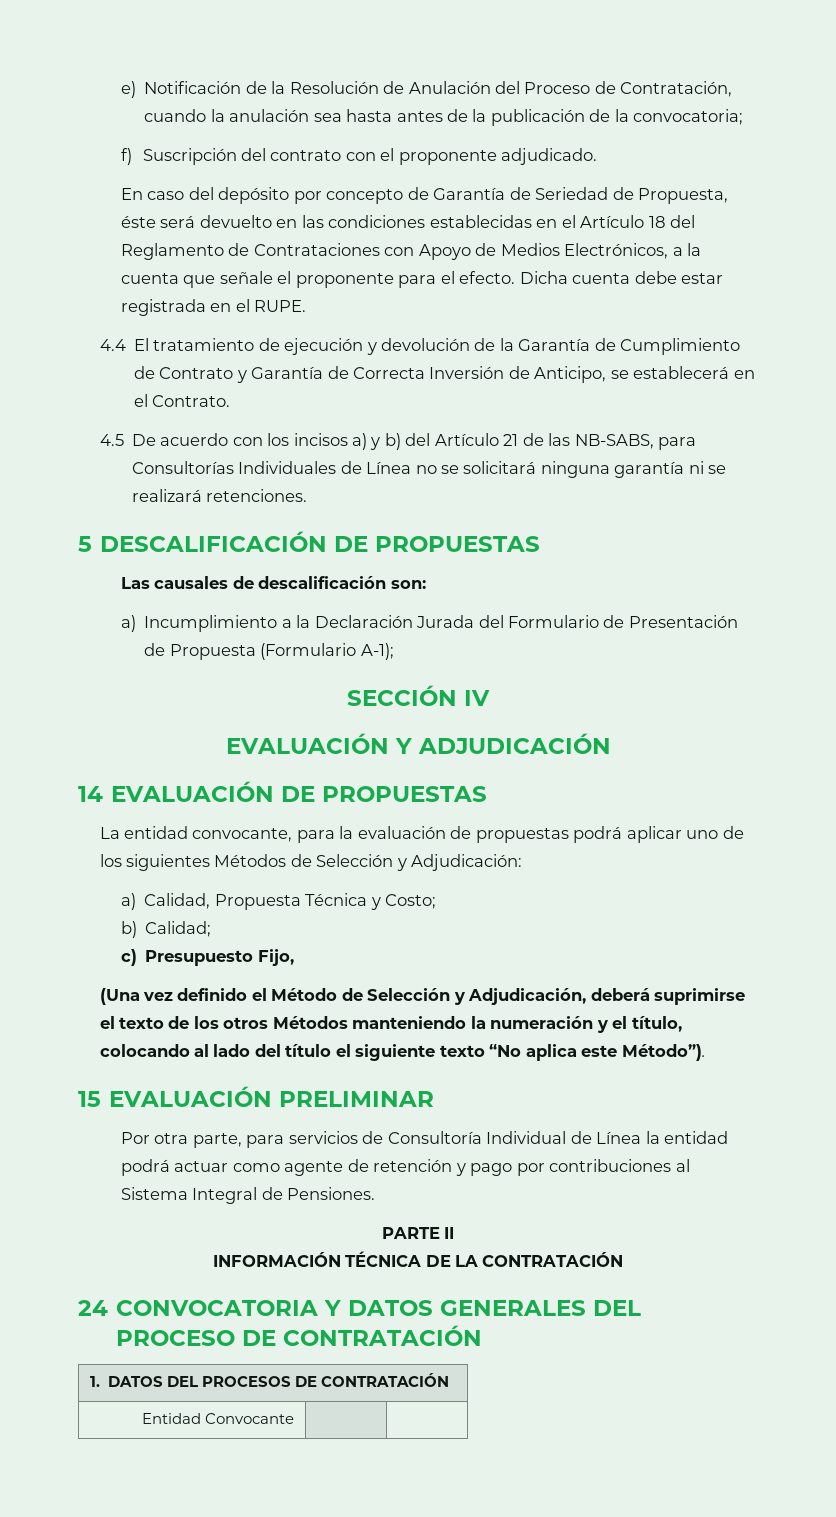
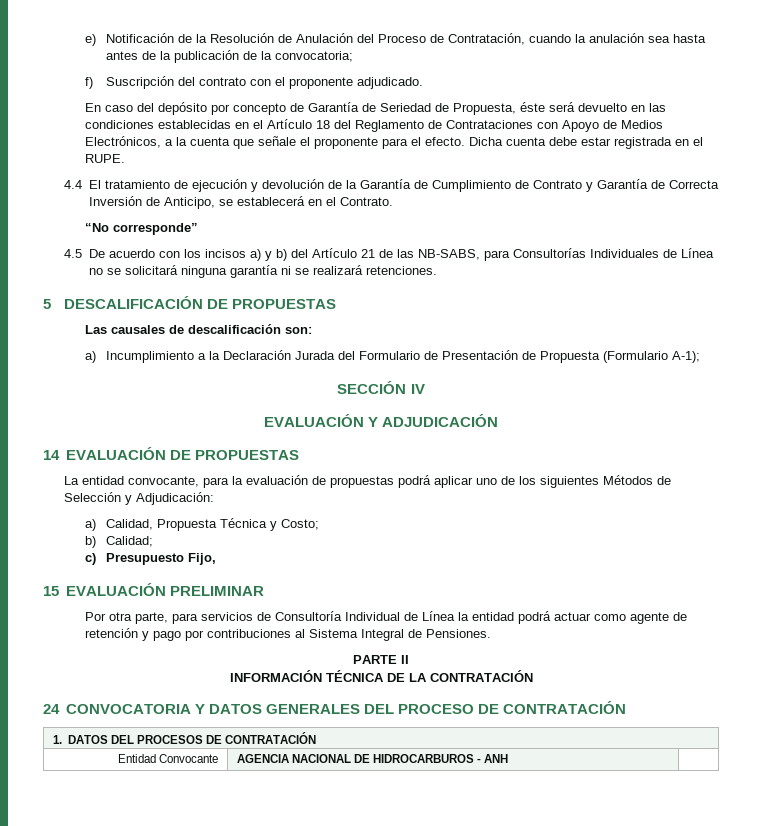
(231, 401) none -> [85,223,199,235] // “No corresponde”
[99,988,746,1005] [99,1016,682,1033] [99,1044,706,1061] // (Una vez definido el Método de Selección y Adjudicación, deberá suprimirse el texto de los otros Métodos manteniendo la numeración y el título, colocando al lado del título el siguiente texto “No aplica este Método”). -> (217, 559) none
(294, 1418) none -> [236,754,509,763] AGENCIA NACIONAL DE HIDROCARBUROS - ANH

